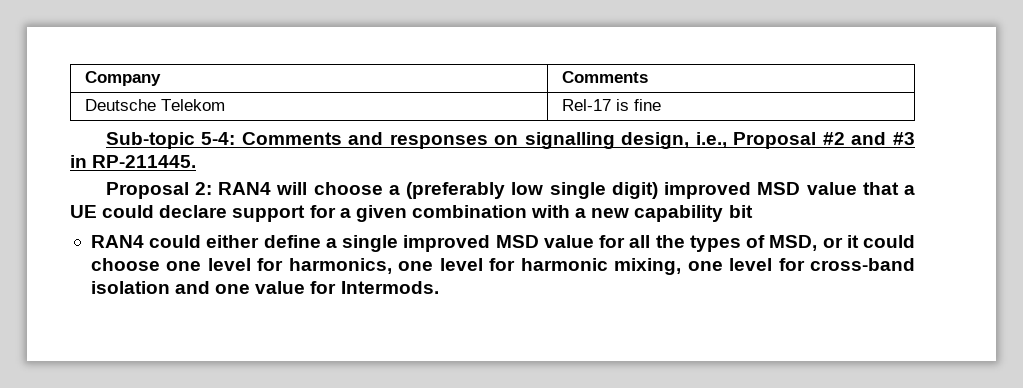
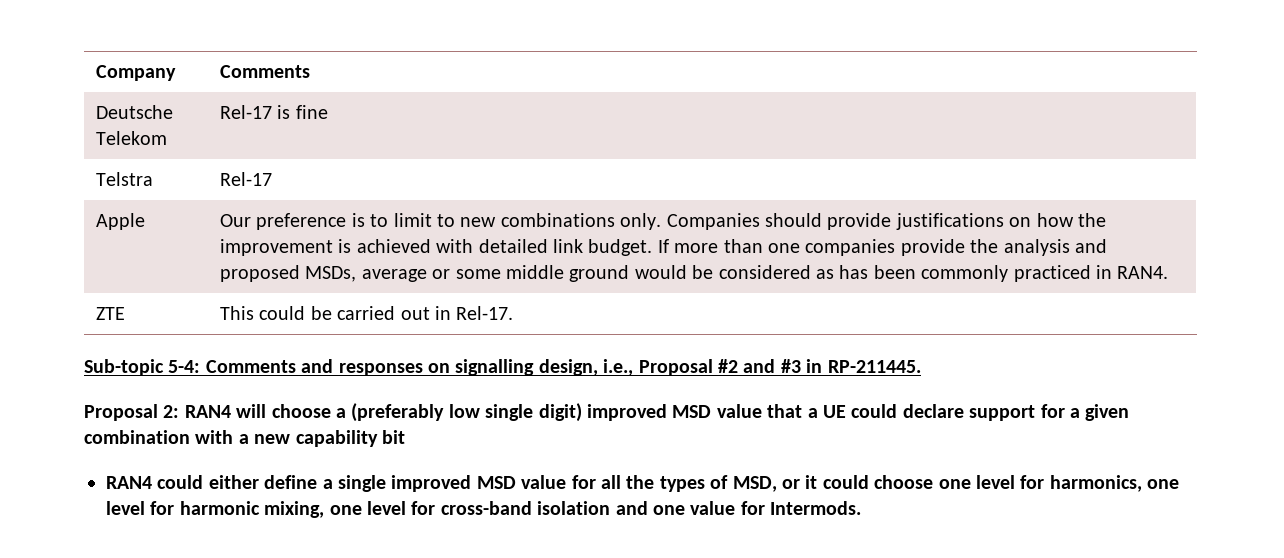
(661, 105) none -> [96,172,154,186] [220,172,273,186] [96,213,146,230] [220,213,1107,230] [220,239,1108,256] [220,265,1169,282] [96,307,126,320] [220,306,514,320] // Telstra | Rel-17 // Apple | Our preference is to limit to new combinations only. Companies should provide justifications on how the improvement is achieved with detailed link budget. If more than one companies provide the analysis and proposed MSDs, average or some middle ground would be considered as has been commonly practiced in RAN4. // ZTE | This could be carried out in Rel-17.

